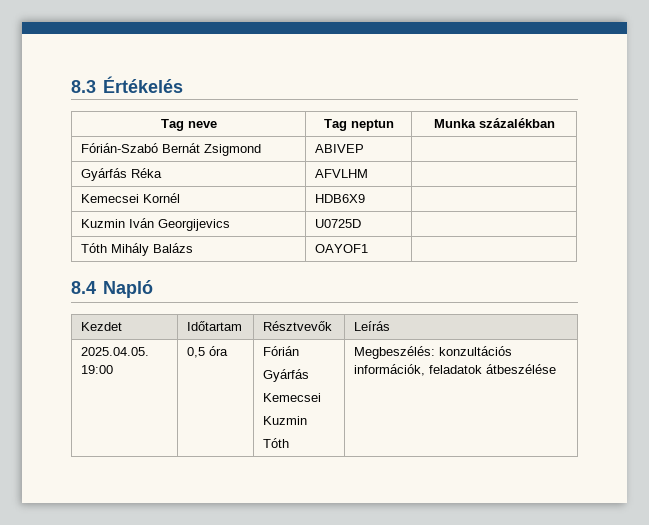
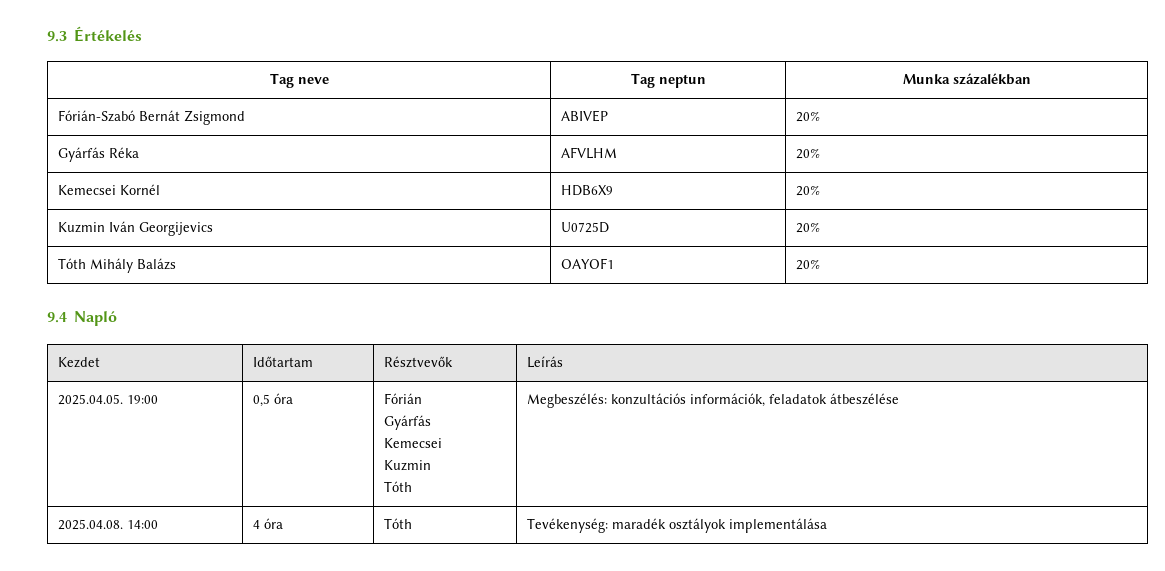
[71,80,96,93] 8.3 -> [47,31,67,42] 9.3
(365, 148) none -> [795,111,820,122] 20%
(369, 173) none -> [795,148,820,159] 20%
(366, 198) none -> [795,185,820,196] 20%
(362, 223) none -> [795,222,820,233] 20%
[71,281,96,294] // 8.4 -> [795,259,820,270] [47,312,67,323] 20% // 9.4
(557, 369) none -> [57,519,158,530] [252,518,283,529] [383,518,412,529] [526,518,827,533] // 2025.04.08. 14:00 | 4 óra | Tóth | Tevékenység: maradék osztályok implementálása

